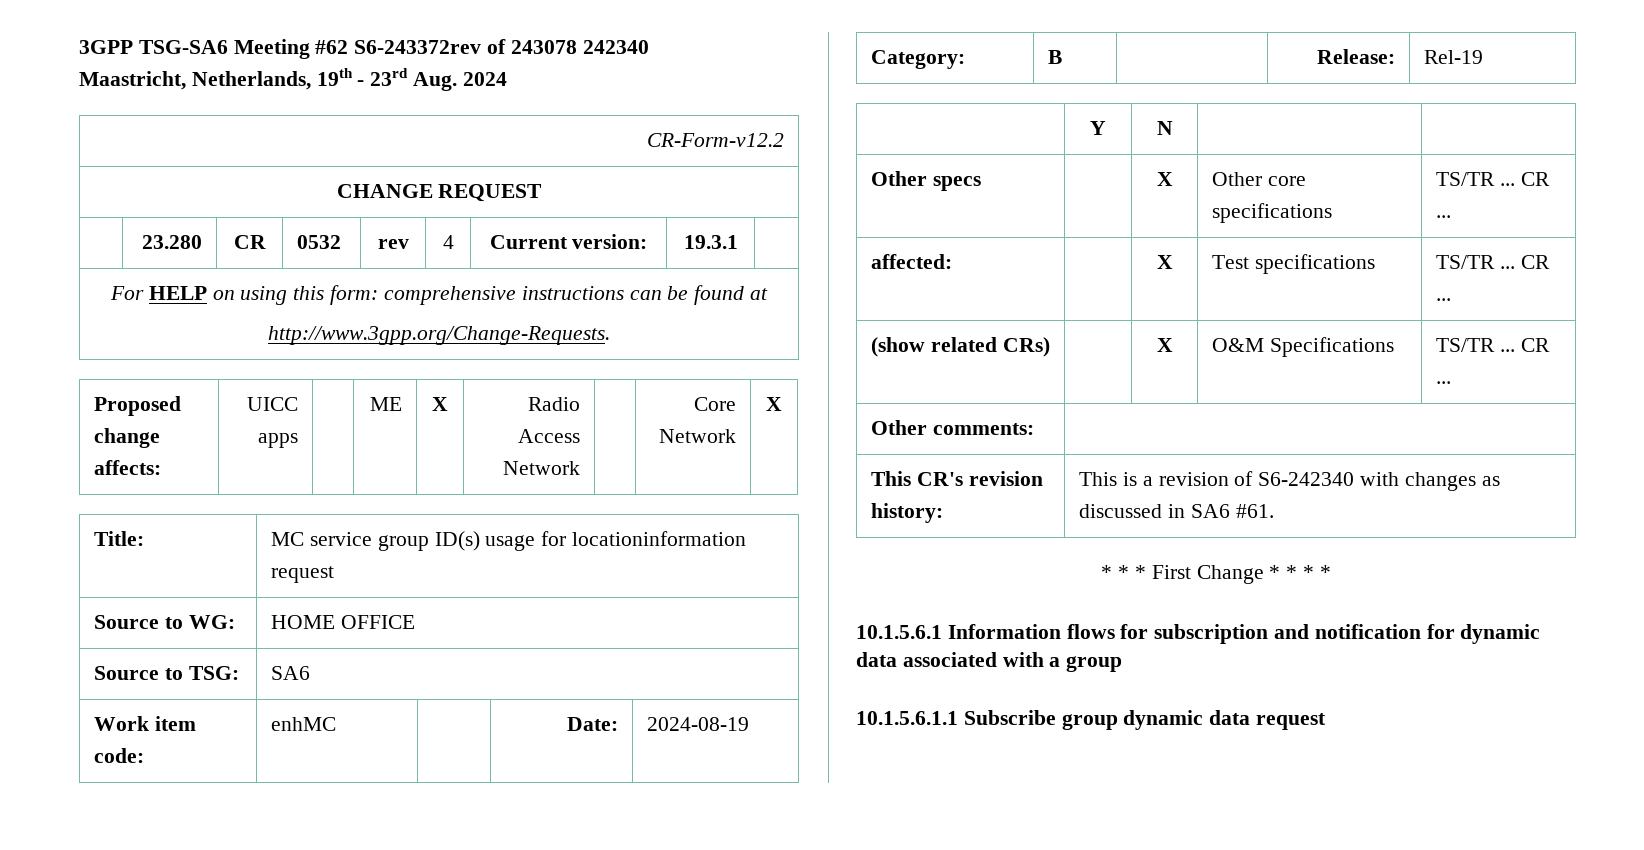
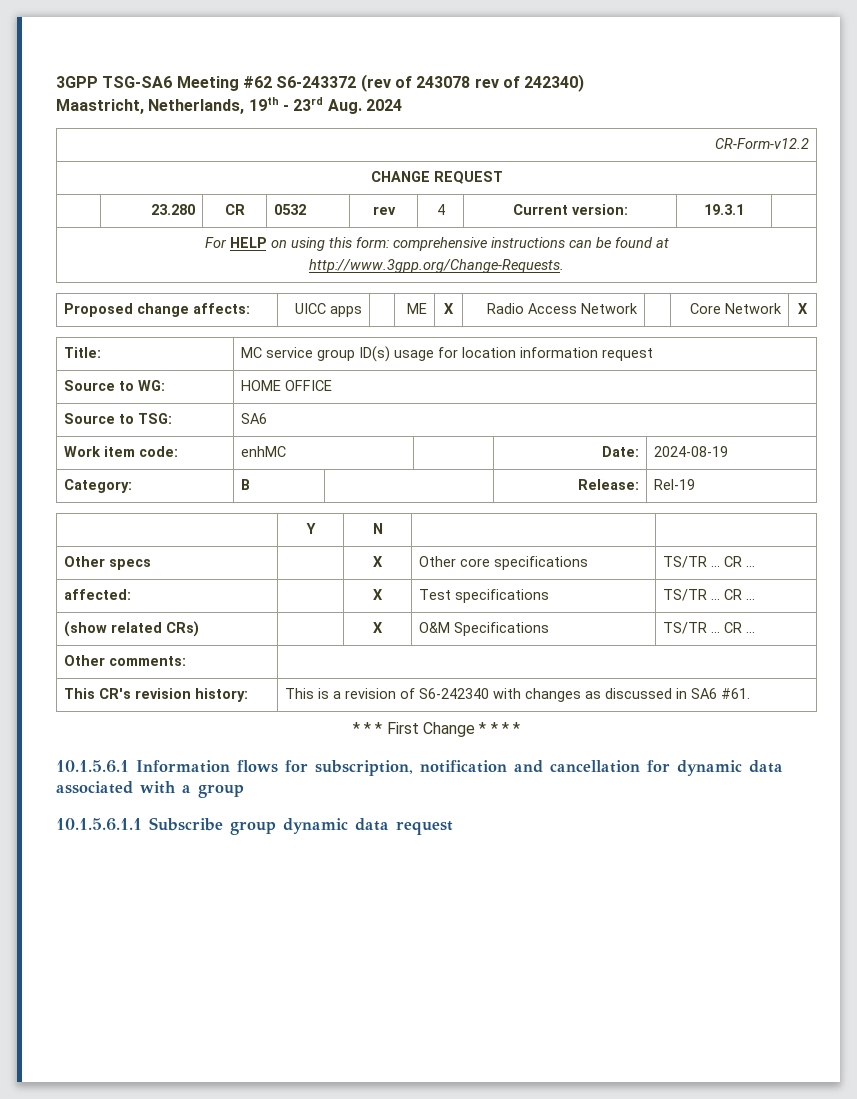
[354,39,649,54] S6-243372rev of 243078 242340 -> [276,74,585,92] S6-243372 (rev of 243078 rev of 242340)
[571,531,746,546] locationinformation -> [461,347,598,358] location information
[1154,624,1421,644] subscription and notification -> [315,760,640,776] subscription, notification and cancellation

